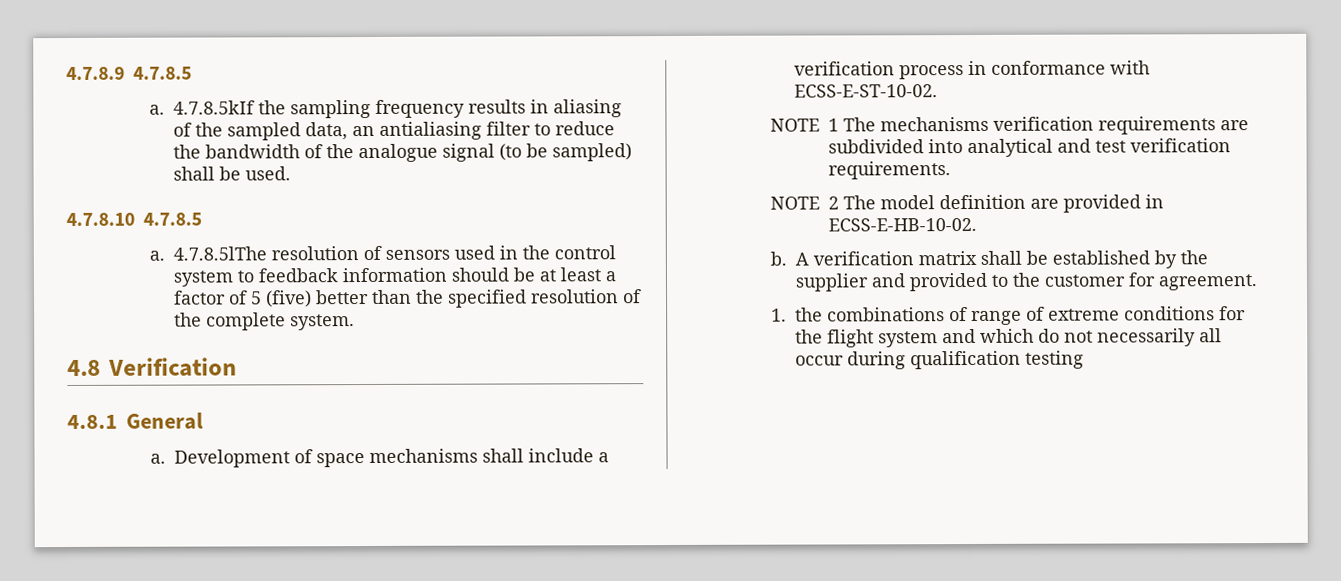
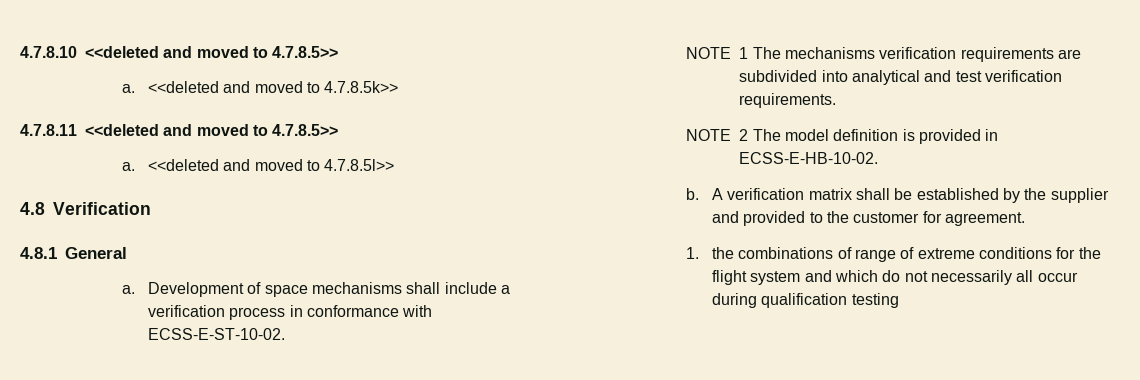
[66,66,192,81] [148,99,622,119] [172,121,615,141] [172,143,632,163] [172,166,291,181] [66,212,202,227] [148,245,616,261] [172,267,616,287] [172,289,642,308] [173,312,355,331] 4.7.8.9 4.7.8.5 // a. 4.7.8.5kIf the sampling frequency results in aliasing of the sampled data, an antialiasing filter to reduce the bandwidth of the analogue signal (to be sampled) shall be used. // 4.7.8.10 4.7.8.5 // a. 4.7.8.5lThe resolution of sensors used in the control system to feedback information should be at least a factor of 5 (five) better than the specified resolution of the complete system. -> [20,46,339,58] [122,81,399,93] [20,124,339,136] [122,159,395,171] 4.7.8.10 <<deleted and moved to 4.7.8.5>> // a. <<deleted and moved to 4.7.8.5k>> // 4.7.8.11 <<deleted and moved to 4.7.8.5>> // a. <<deleted and moved to 4.7.8.5l>>
[1029,198,1059,209] are -> [902,129,915,141] is

